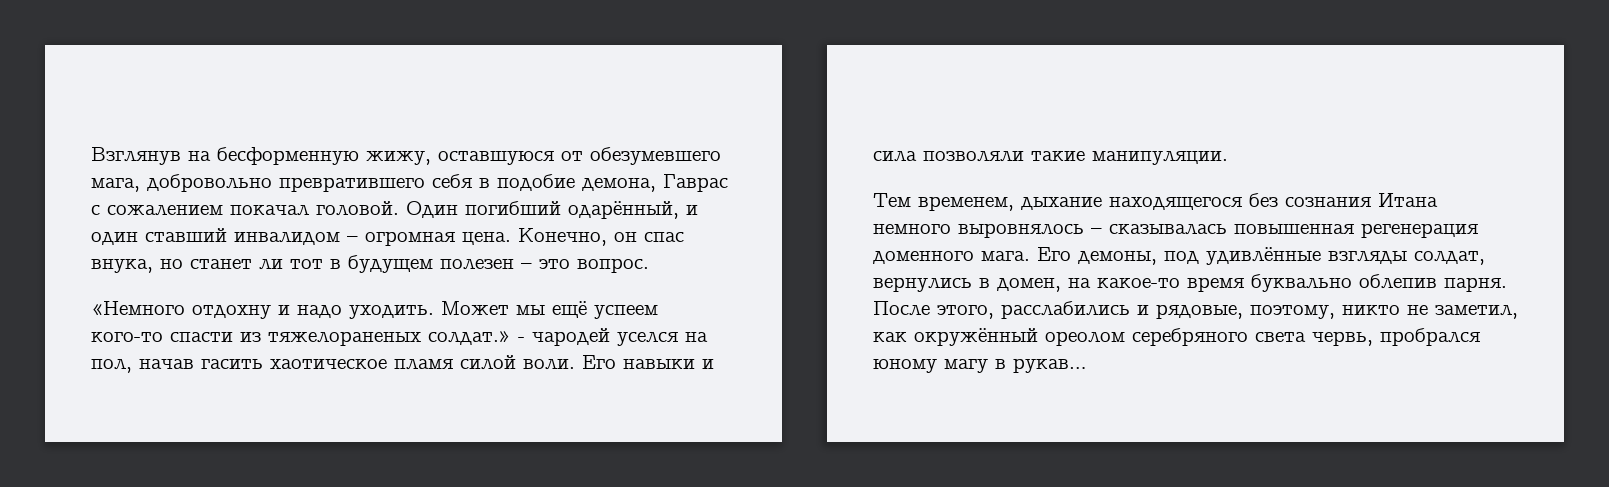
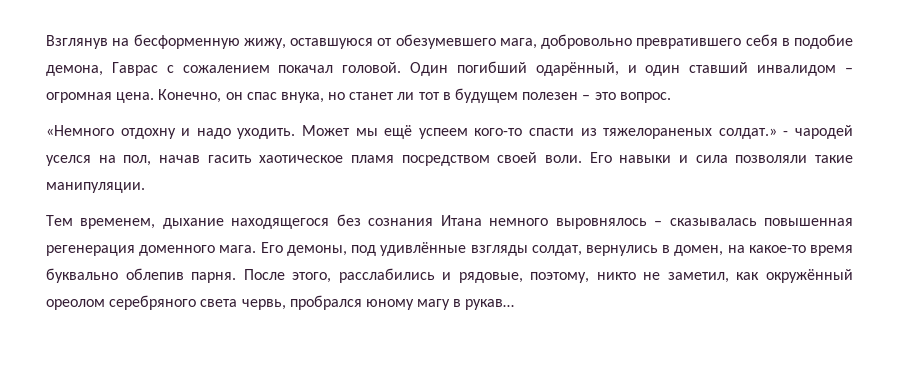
[460,355,516,370] силой -> [401,152,538,166] посредством своей

